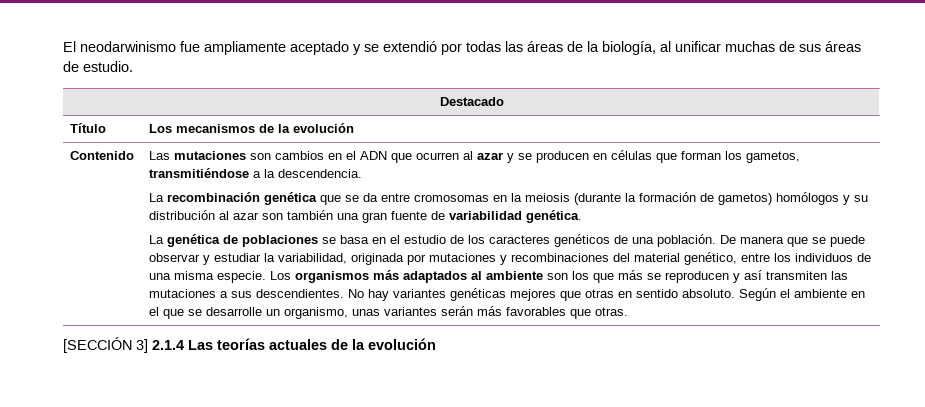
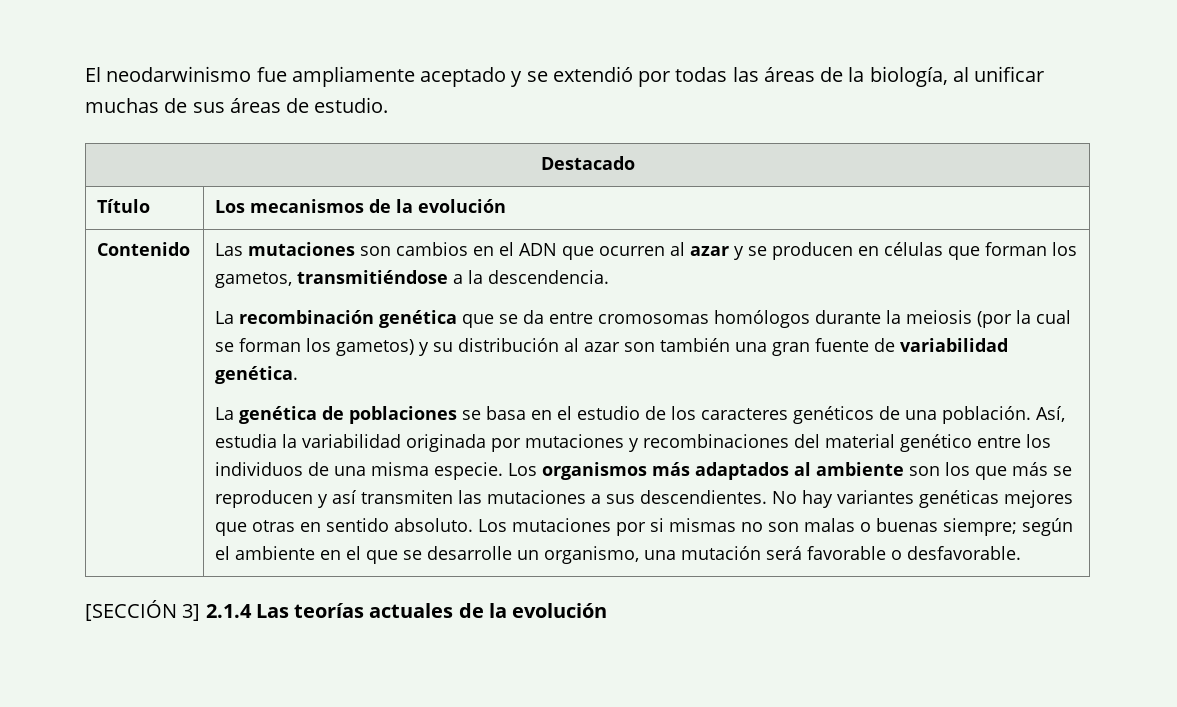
[493,192,840,205] en la meiosis (durante la formación de gametos) homólogos -> [714,310,1072,328] [215,338,415,356] homólogos durante la meiosis (por la cual se forman los gametos)
[720,235,866,247] [149,253,348,265] De manera que se puede observar y estudiar la variabilidad, -> [1036,406,1066,422] [215,434,402,448] Así, estudia la variabilidad
[684,252,738,265] genético, -> [900,434,973,452] genético
[739,288,777,301] Según -> [478,518,1074,536] Los mutaciones por si mismas no son malas o buenas siempre; según
[352,306,629,319] unas variantes serán más favorables que otras. -> [644,546,1022,560] una mutación será favorable o desfavorable.

